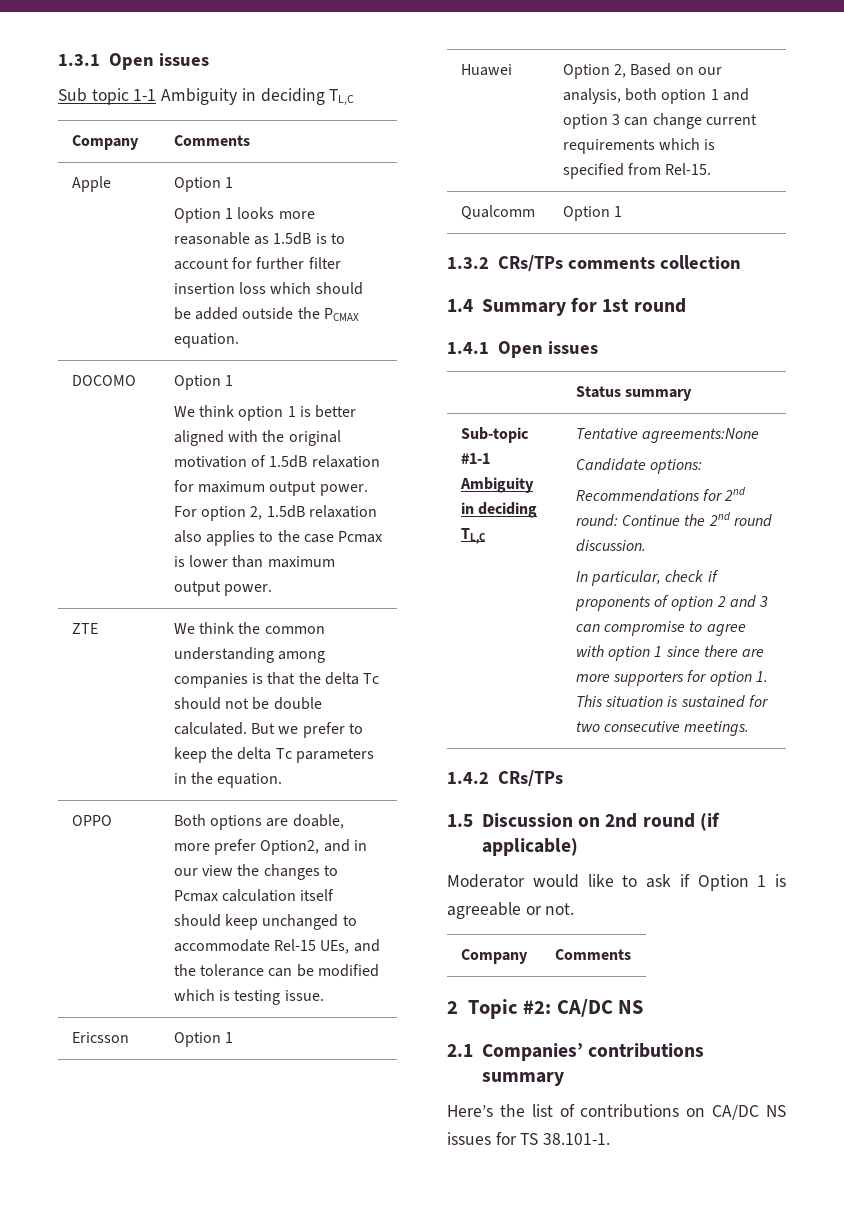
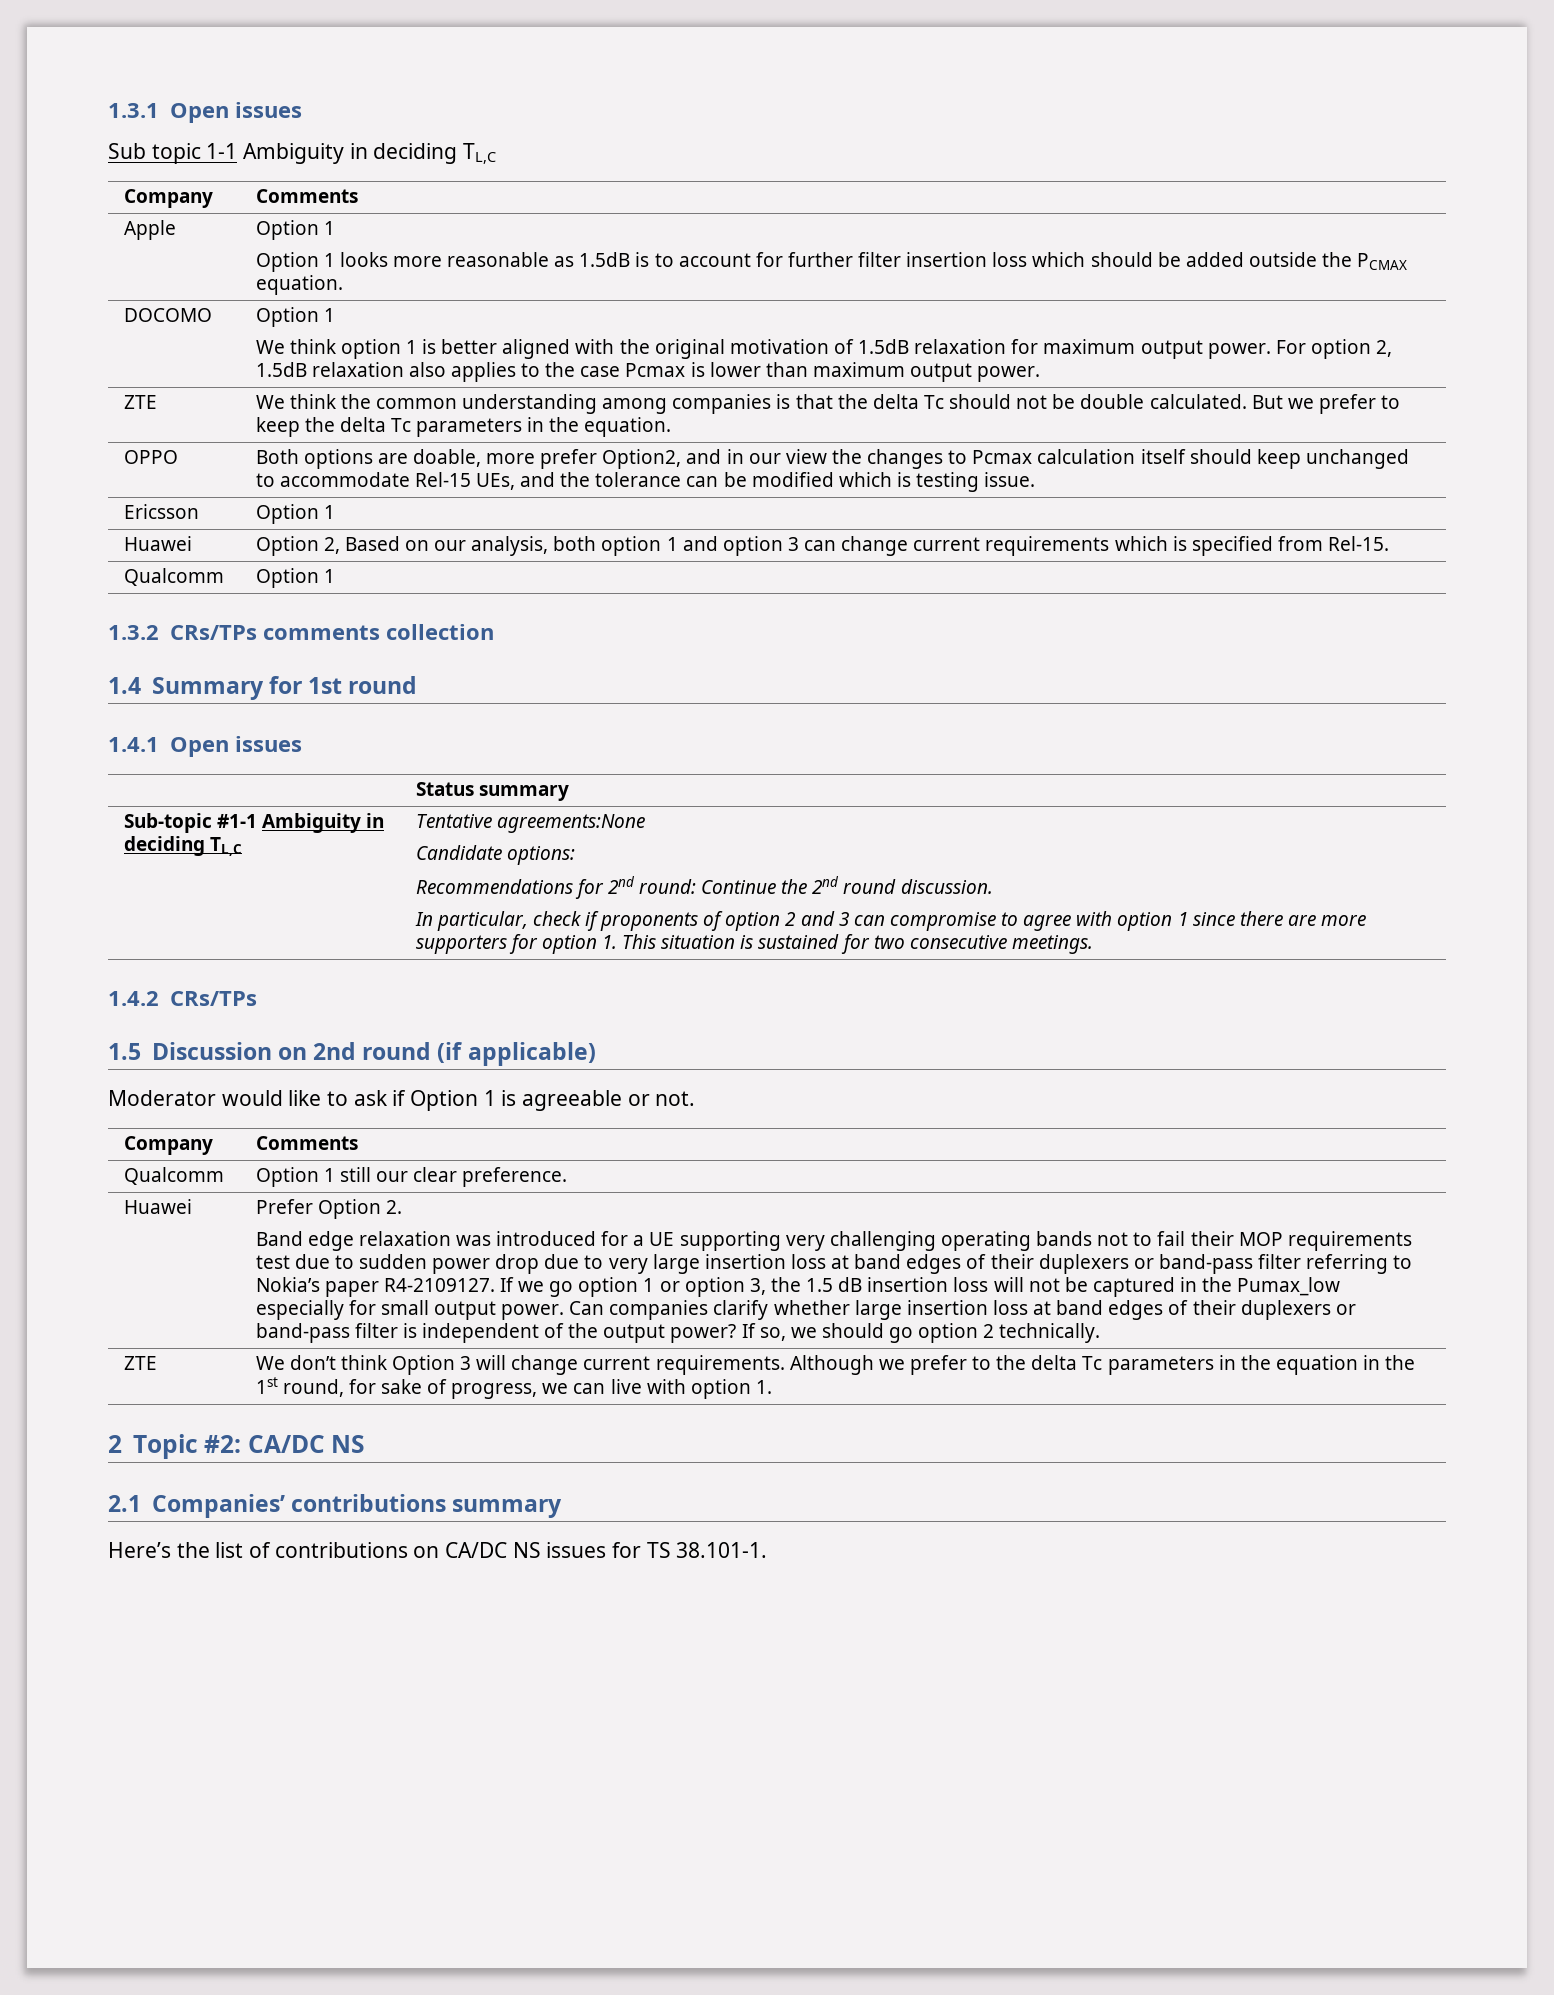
(631, 954) none -> [123,1167,224,1185] [255,1167,568,1187] [123,1199,192,1214] [255,1199,402,1219] [255,1231,1412,1251] [255,1254,1413,1274] [255,1277,1341,1297] [255,1300,1356,1320] [255,1323,1101,1343] [123,1356,157,1370] [255,1355,1416,1375] [255,1377,772,1399] // Qualcomm | Option 1 still our clear preference. // Huawei | Prefer Option 2. // Band edge relaxation was introduced for a UE supporting very challenging operating bands not to fail their MOP requirements test due to sudden power drop due to very large insertion loss at band edges of their duplexers or band-pass filter referring to Nokia’s paper R4-2109127. If we go option 1 or option 3, the 1.5 dB insertion loss will not be captured in the Pumax_low especially for small output power. Can companies clarify whether large insertion loss at band edges of their duplexers or band-pass filter is independent of the output power? If so, we should go option 2 technically. // ZTE | We don’t think Option 3 will change current requirements. Although we prefer to the delta Tc parameters in the equation in the 1st round, for sake of progress, we can live with option 1.

